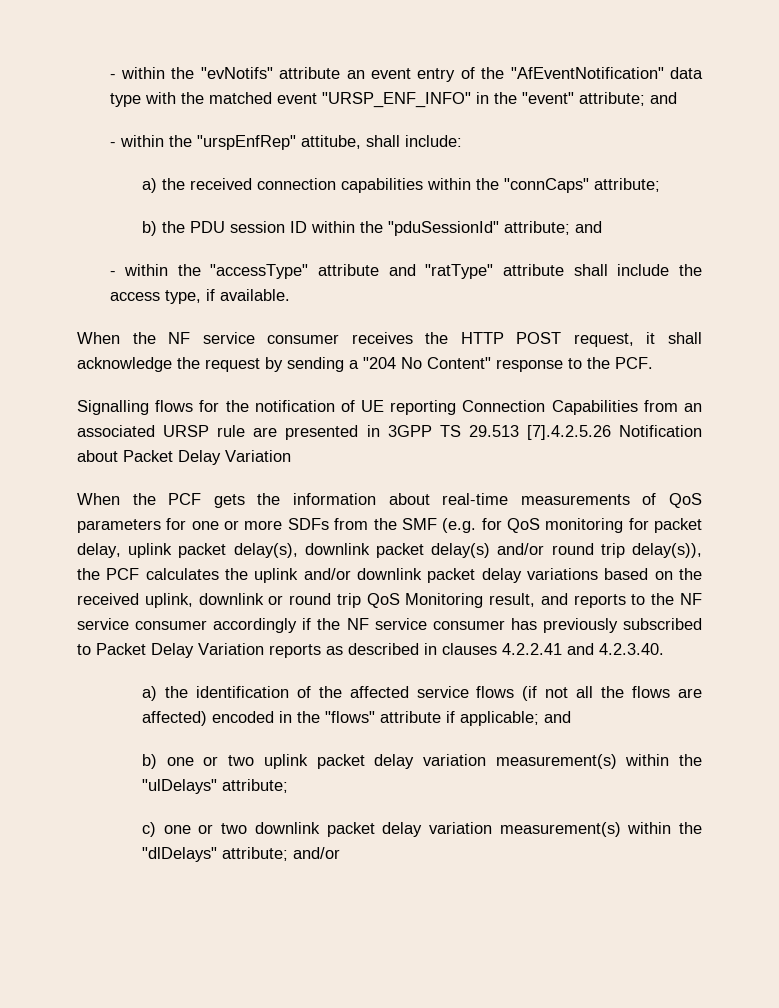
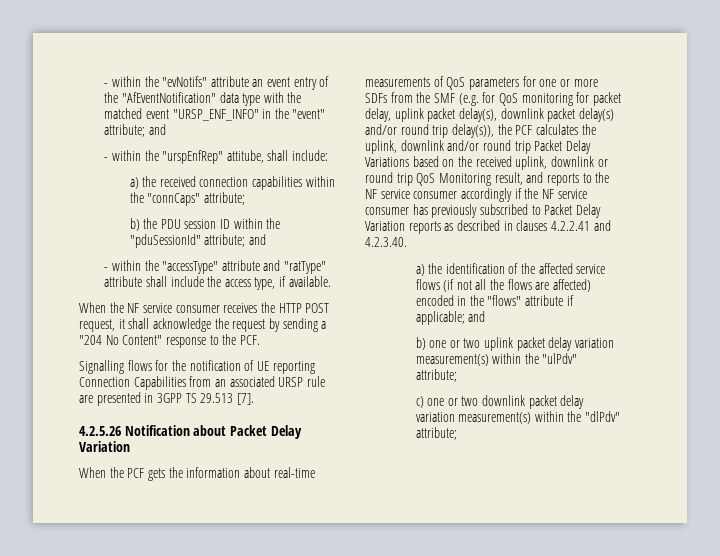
[526,425,611,440] [7].4.2.5.26 -> [236,393,254,405] [79,426,121,436] [7]. // 4.2.5.26
[254,568,598,583] uplink and/or downlink packet delay variations -> [365,140,591,154] [365,157,409,167] uplink, downlink and/or round trip Packet Delay Variations
[142,779,218,794] "ulDelays" -> [542,353,578,364] "ulPdv"
[142,847,341,862] "dlDelays" attribute; and/or -> [585,411,621,422] [415,427,457,440] "dlPdv" attribute;

